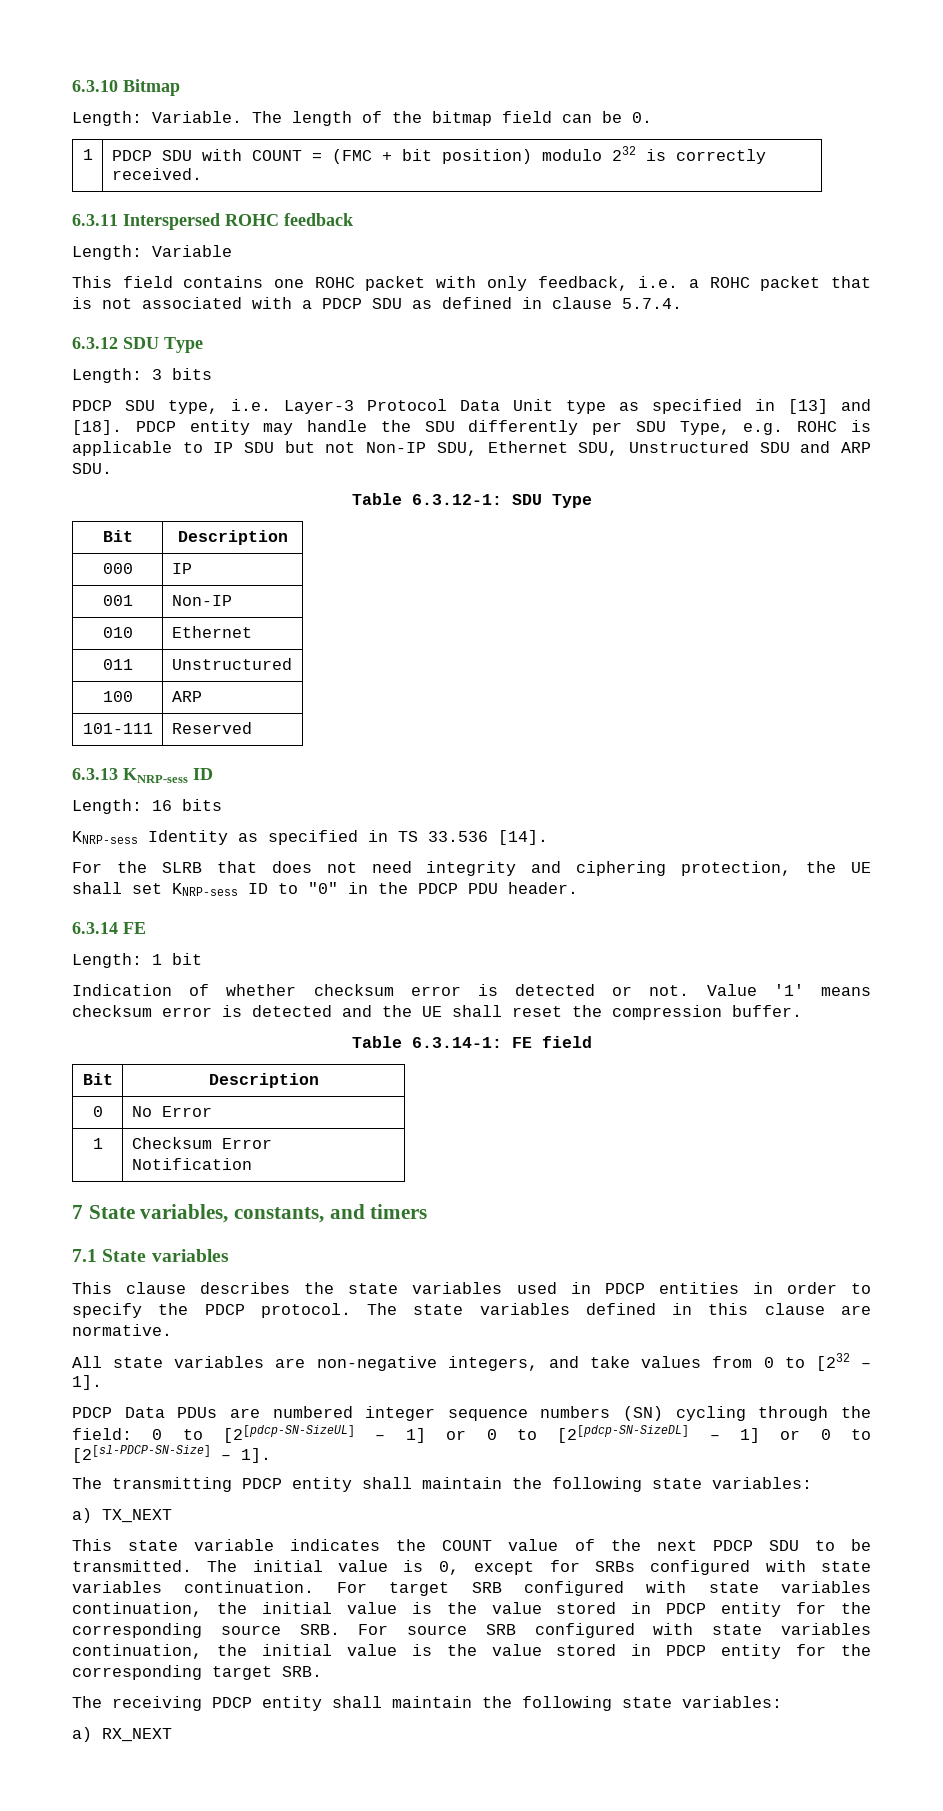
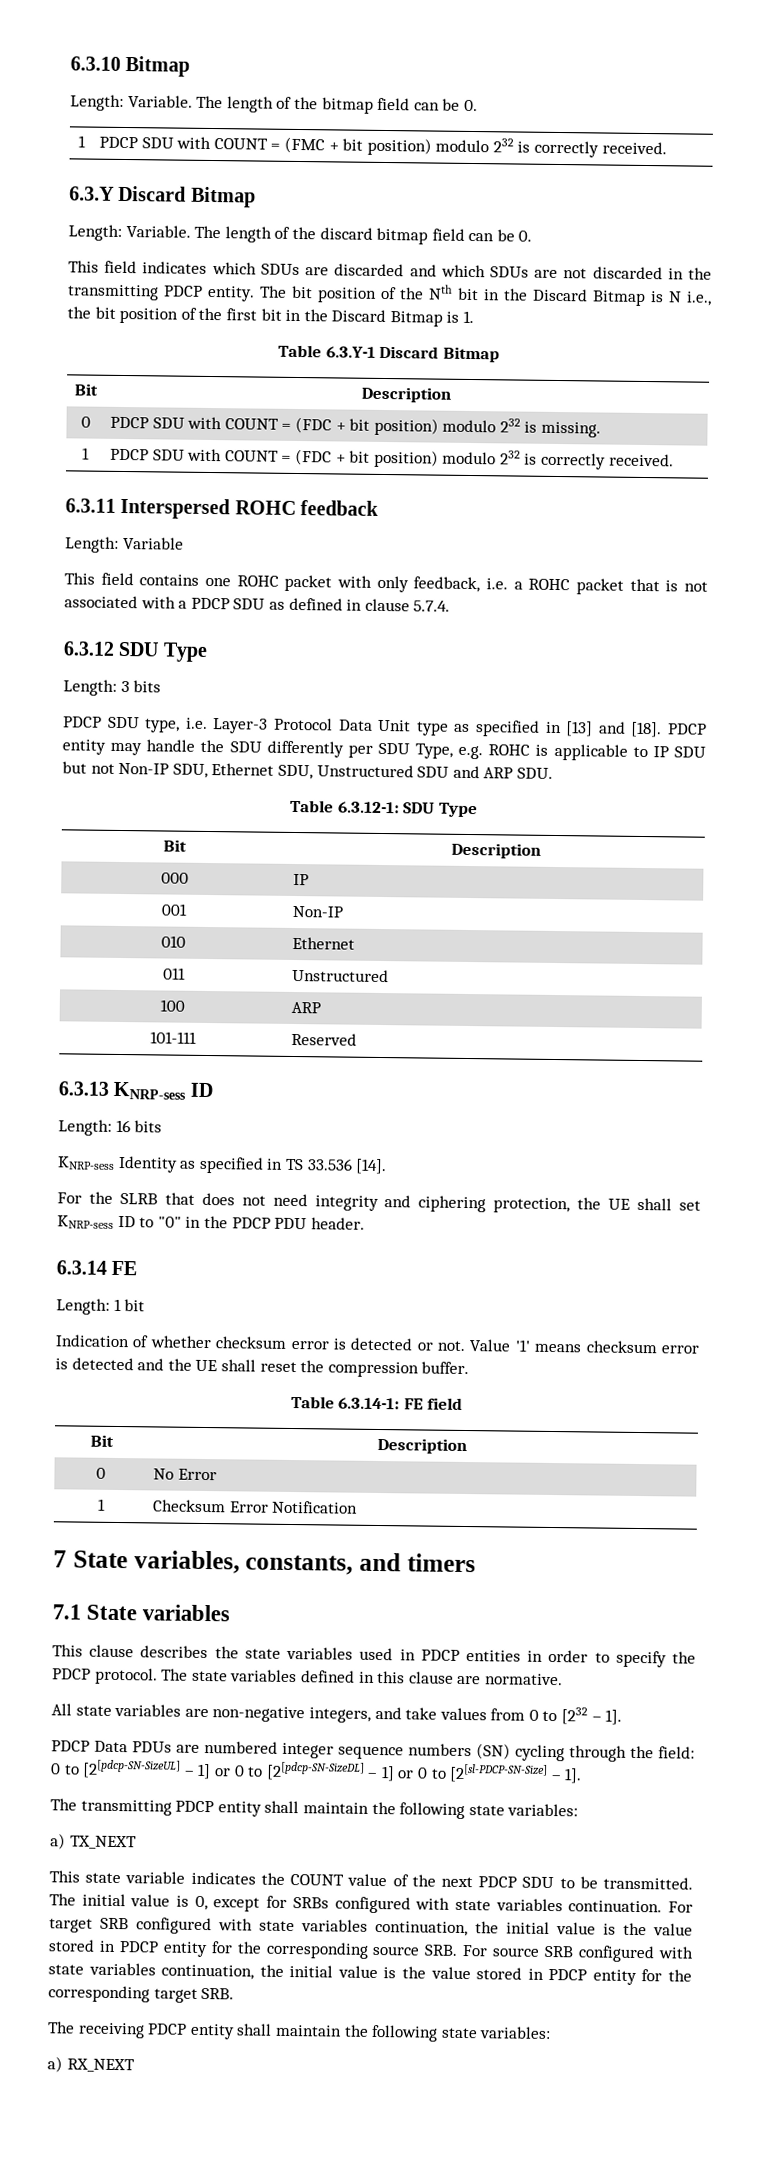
(202, 174) none -> [69,185,256,208] [68,224,533,245] [68,260,712,280] [67,284,712,306] [67,306,475,327] [278,344,500,363] [74,383,98,396] [361,386,451,403] [80,416,91,428] [109,416,602,438] [82,447,90,460] [109,448,674,470] // 6.3.Y Discard Bitmap // Length: Variable. The length of the discard bitmap field can be 0. // This field indicates which SDUs are discarded and which SDUs are not discarded in the transmitting PDCP entity. The bit position of the Nth bit in the Discard Bitmap is N i.e., the bit position of the first bit in the Discard Bitmap is 1. // Table 6.3.Y-1 Discard Bitmap // Bit | Description // 0 | PDCP SDU with COUNT = (FDC + bit position) modulo 232 is missing. // 1 | PDCP SDU with COUNT = (FDC + bit position) modulo 232 is correctly received.

